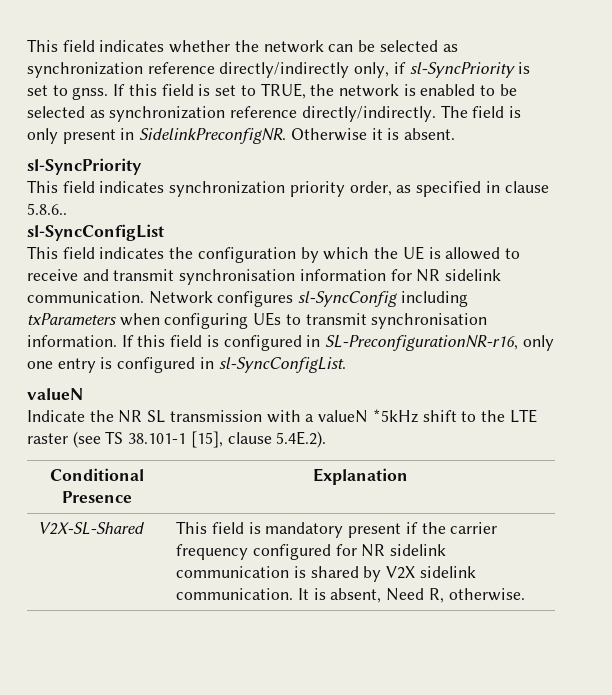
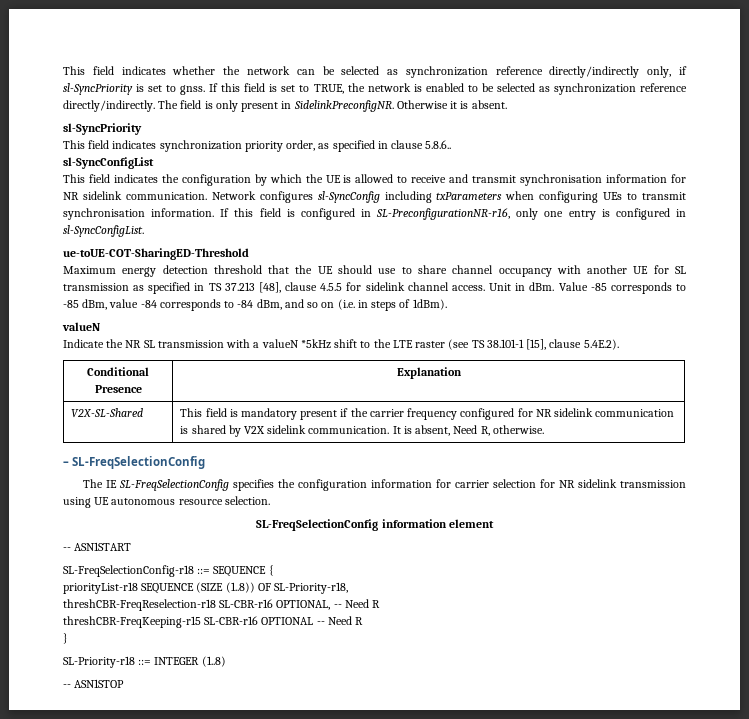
(346, 365) none -> [63,248,249,260] [63,265,686,277] [63,282,686,294] [63,299,447,311] // ue-toUE-COT-SharingED-Threshold // Maximum energy detection threshold that the UE should use to share channel occupancy with another UE for SL transmission as specified in TS 37.213 [48], clause 4.5.5 for sidelink channel access. Unit in dBm. Value -85 corresponds to -85 dBm, value -84 corresponds to -84 dBm, and so on (i.e. in steps of 1dBm).
(525, 594) none -> [63,456,206,469] [83,479,686,491] [63,496,270,508] [256,519,494,531] [63,542,132,551] [63,565,274,577] [63,582,349,594] [63,599,381,611] [63,616,364,628] [63,633,68,644] [63,656,226,668] [63,679,125,688] // – SL-FreqSelectionConfig // The IE SL-FreqSelectionConfig specifies the configuration information for carrier selection for NR sidelink transmission using UE autonomous resource selection. // SL-FreqSelectionConfig information element // -- ASN1START // SL-FreqSelectionConfig-r18 ::= SEQUENCE { // priorityList-r18 SEQUENCE (SIZE (1..8)) OF SL-Priority-r18, // threshCBR-FreqReselection-r18 SL-CBR-r16 OPTIONAL, -- Need R // threshCBR-FreqKeeping-r15 SL-CBR-r16 OPTIONAL -- Need R // } // SL-Priority-r18 ::= INTEGER (1..8) // -- ASN1STOP

